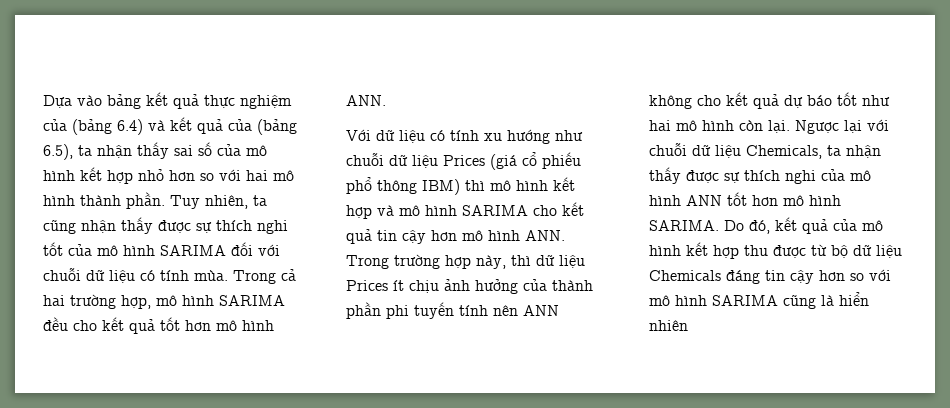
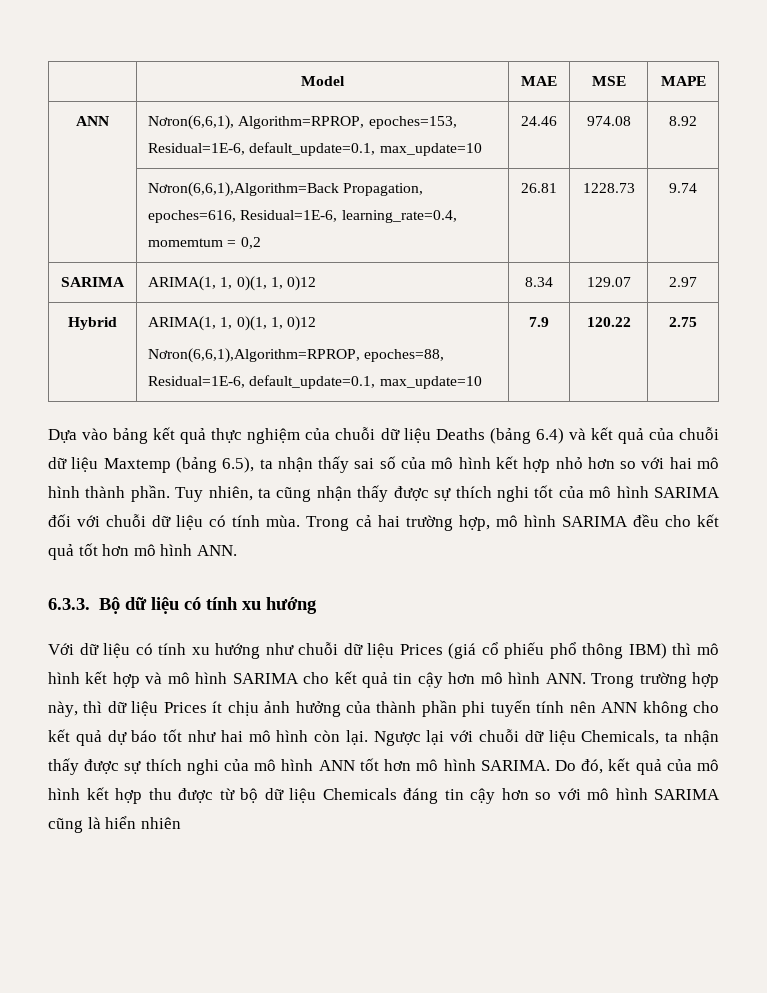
(43, 101) none -> [301,76,345,86] [521,76,557,86] [591,76,626,86] [660,76,706,86] [76,116,109,126] [148,115,457,130] [148,142,482,156] [521,116,557,126] [586,116,631,126] [669,116,697,126] [148,182,424,197] [148,210,457,223] [148,237,261,249] [521,183,557,193] [582,183,635,193] [669,183,697,193] [61,277,125,287] [148,276,317,291] [525,277,553,287] [586,277,631,287] [669,277,697,287] [68,317,117,330] [148,316,317,331] [148,348,445,363] [148,375,482,389] [529,317,549,327] [586,317,631,327] [669,317,697,327] | Model | MAE | MSE | MAPE // ANN | Nơron(6,6,1), Algorithm=RPROP, epoches=153, Residual=1E-6, default_update=0.1, max_update=10 | 24.46 | 974.08 | 8.92 // | Nơron(6,6,1),Algorithm=Back Propagation, epoches=616, Residual=1E-6, learning_rate=0.4, momemtum = 0,2 | 26.81 | 1228.73 | 9.74 // SARIMA | ARIMA(1, 1, 0)(1, 1, 0)12 | 8.34 | 129.07 | 2.97 // Hybrid | ARIMA(1, 1, 0)(1, 1, 0)12 // Nơron(6,6,1),Algorithm=RPROP, epoches=88, Residual=1E-6, default_update=0.1, max_update=10 | 7.9 | 120.22 | 2.75 //
(67, 125) none -> [335,427,485,443] chuỗi dữ liệu Deaths
(252, 125) none -> [678,427,719,440] [48,457,171,473] chuỗi dữ liệu Maxtemp
(386, 100) none -> [48,597,317,614] // 6.3.3. Bộ dữ liệu có tính xu hướng

